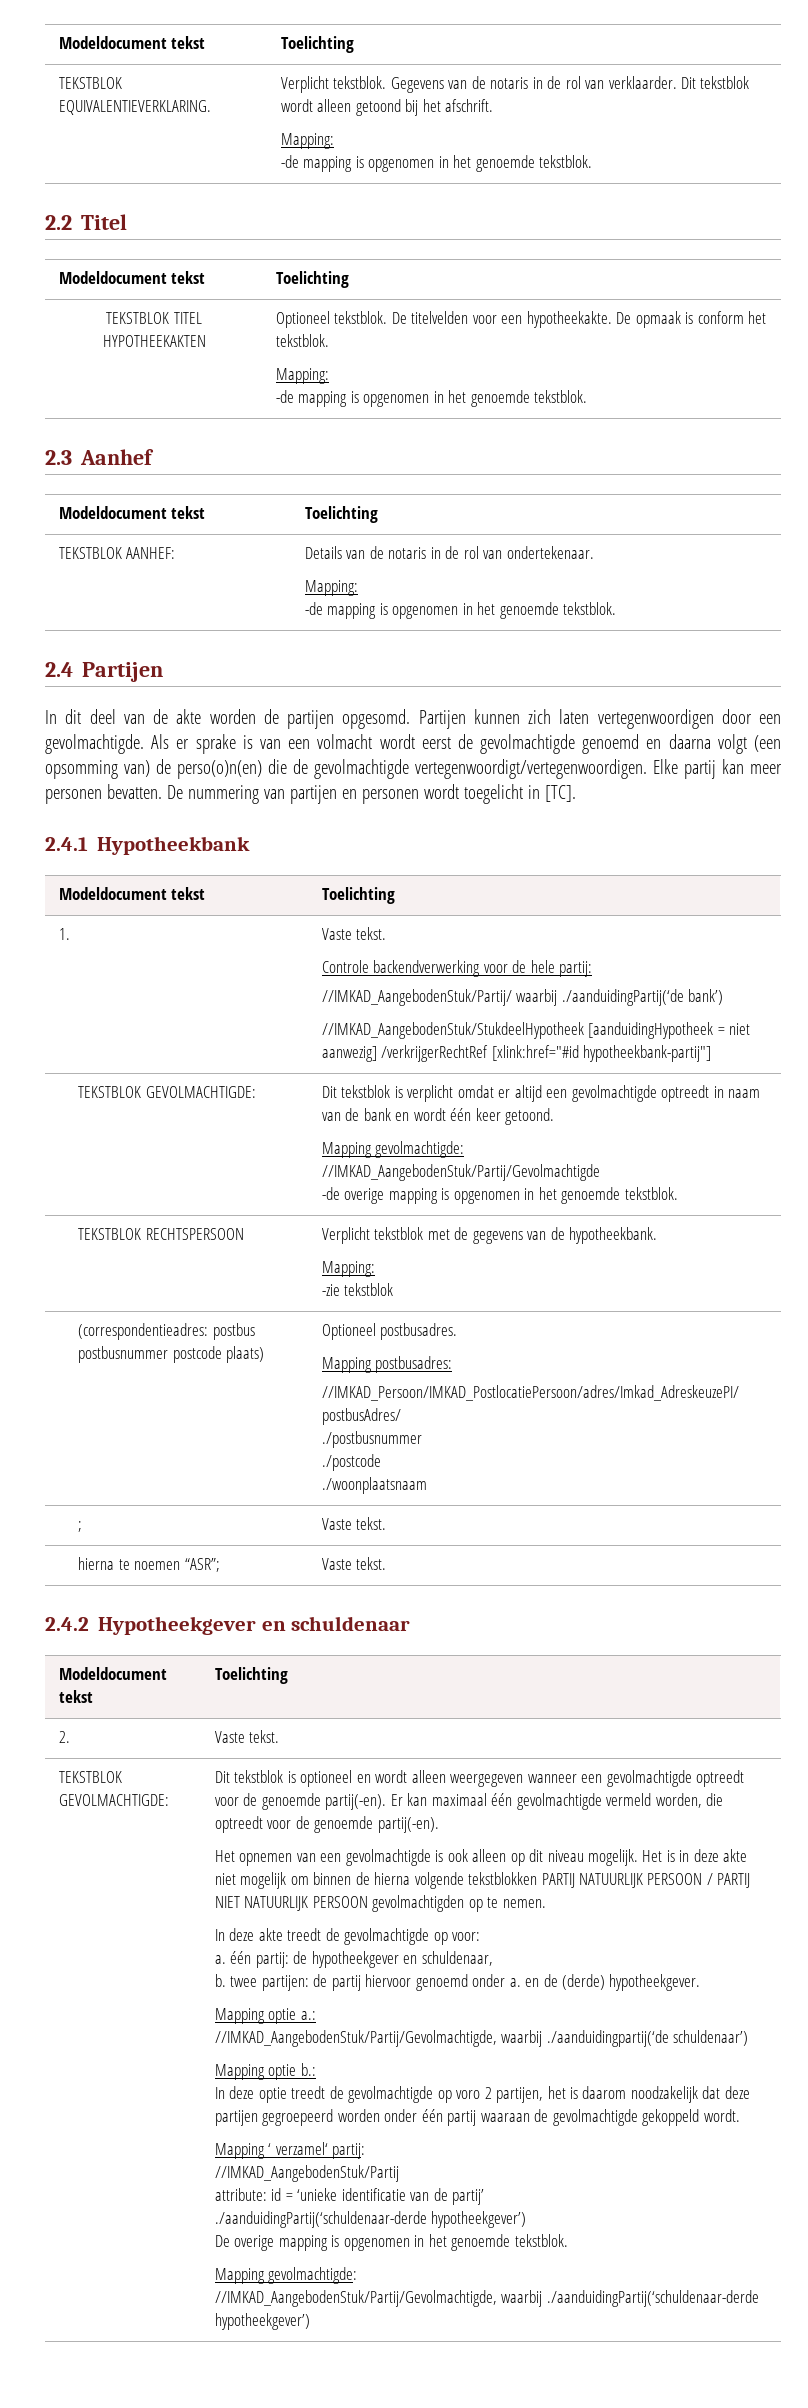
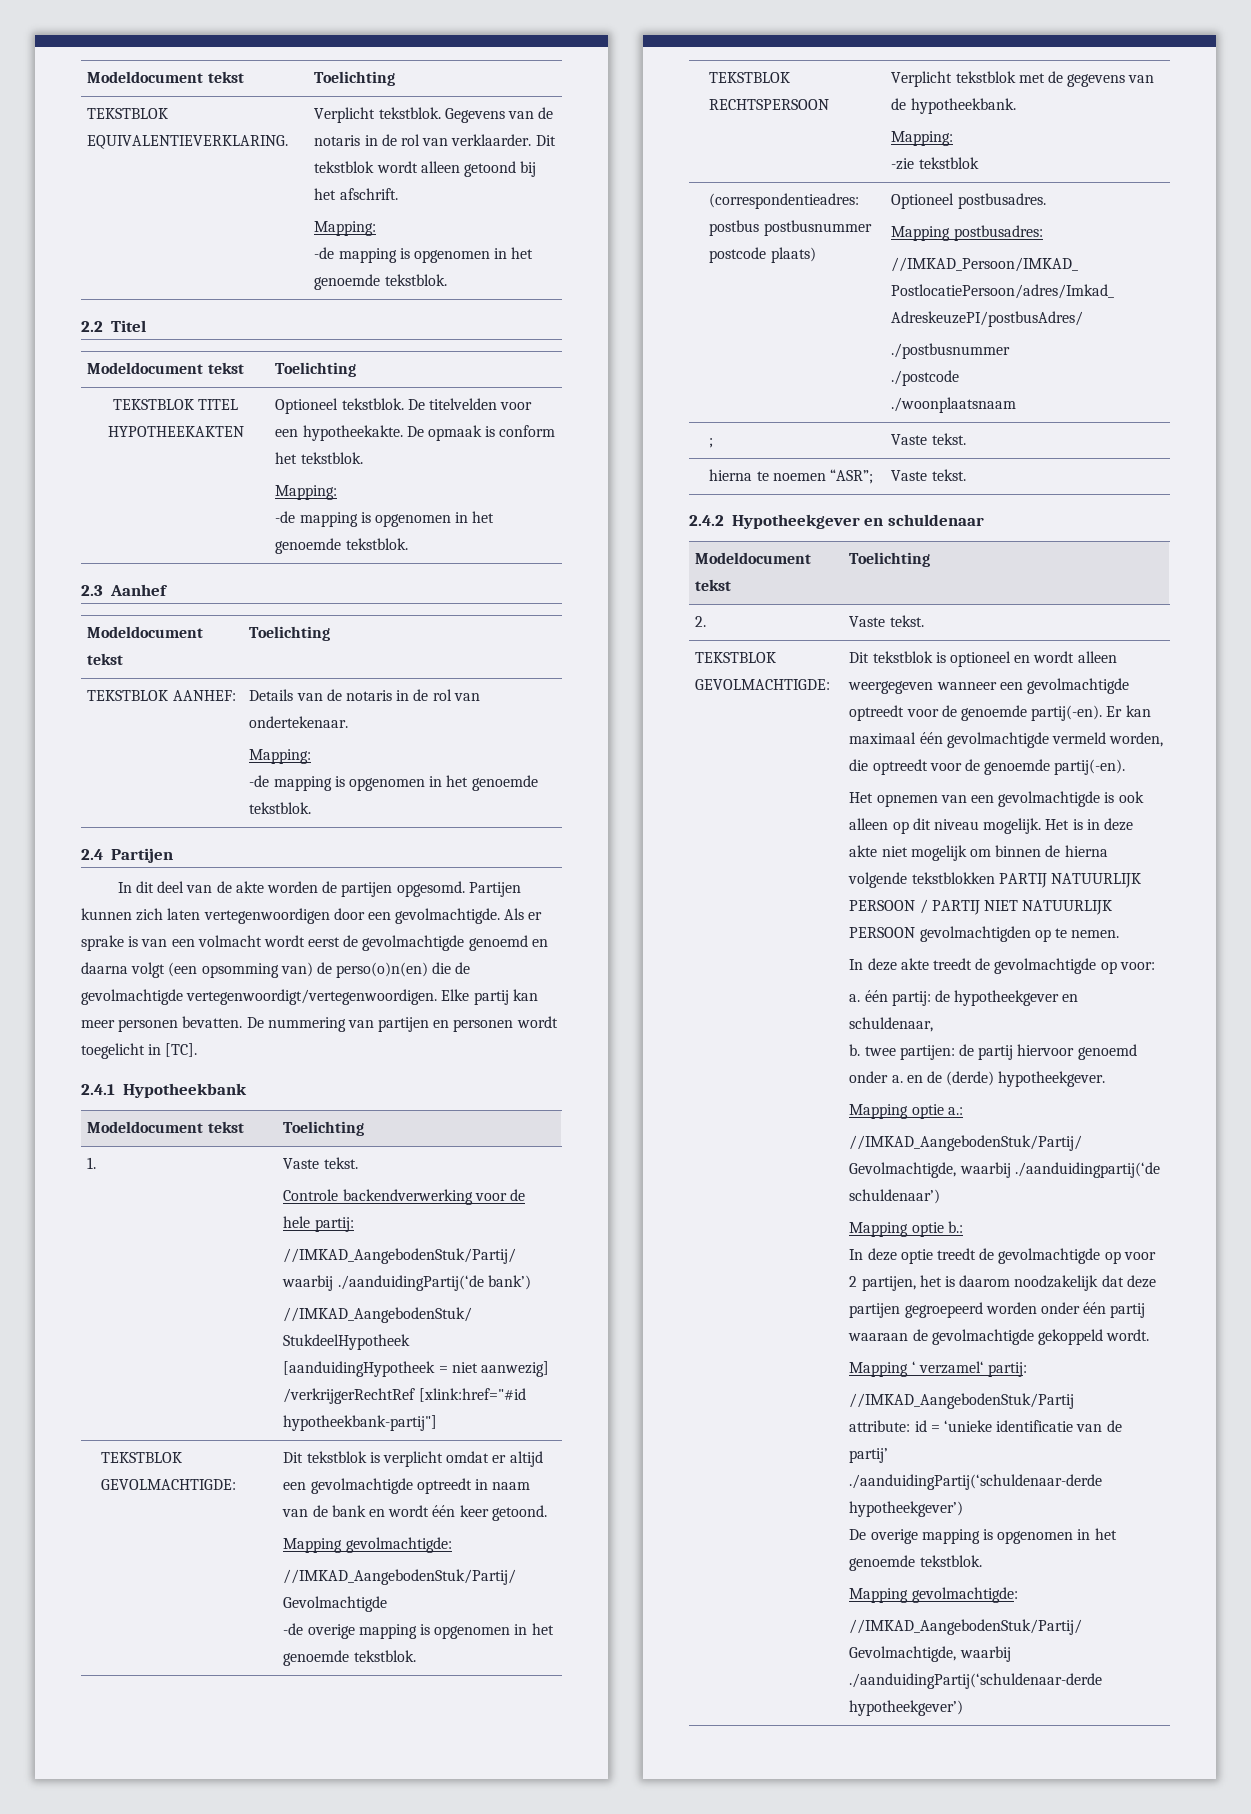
[456,2090,481,2099] voro -> [1123,1252,1156,1260] voor

